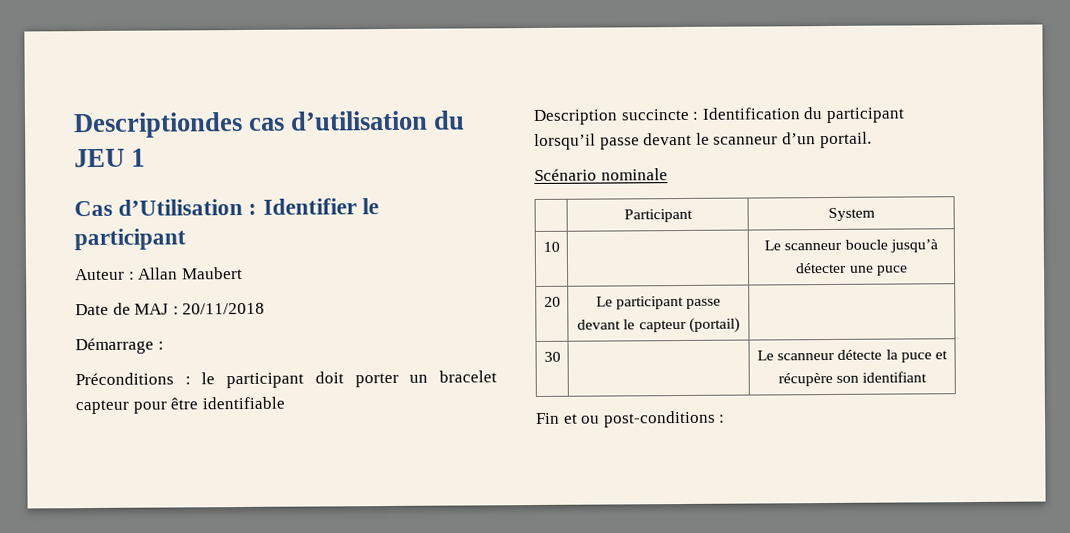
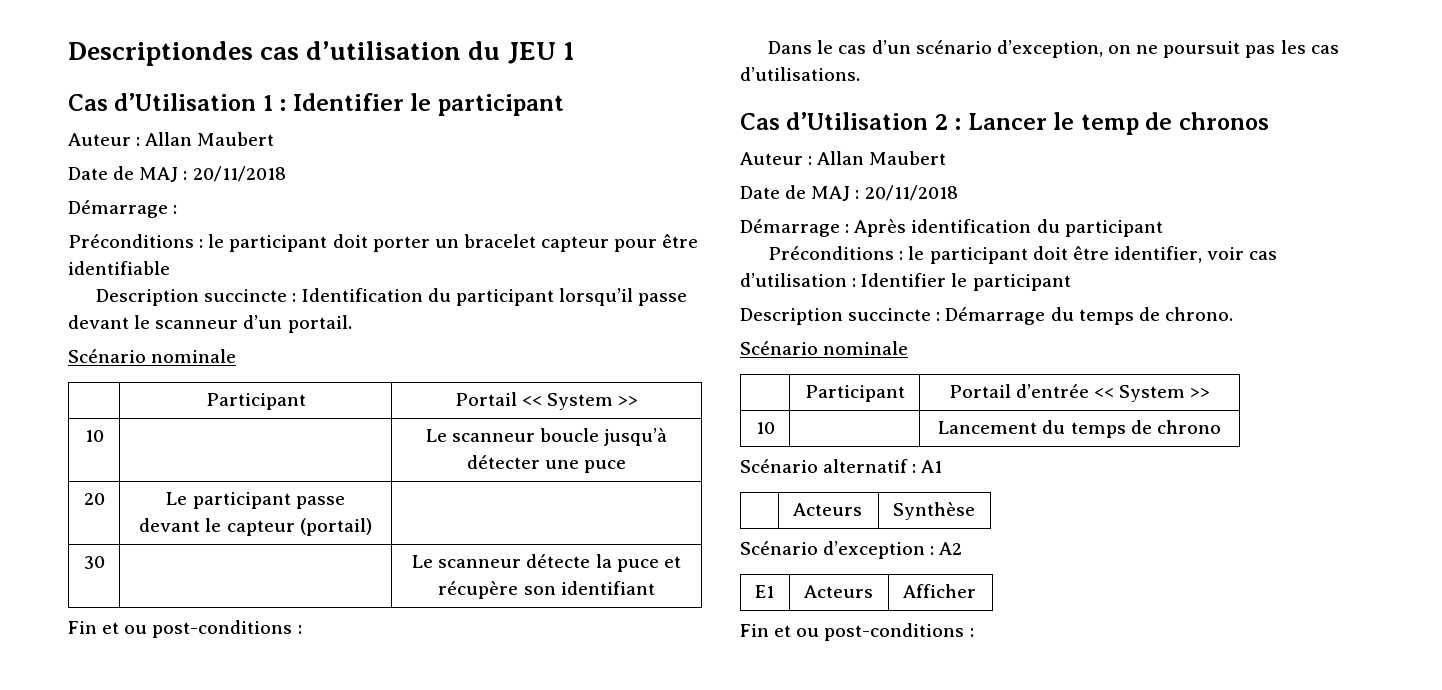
(244, 207) none -> [262,95,273,111] 1
[827,207,875,222] System -> [454,392,639,410] Portail << System >>
(726, 418) none -> [768,40,1339,58] [740,67,860,81] [740,112,1269,135] [740,151,947,165] [740,185,958,201] [740,219,1163,237] [768,246,1278,264] [740,273,1071,291] [740,307,1233,325] [740,341,909,355] [804,385,905,402] [948,384,1211,402] [755,422,775,434] [938,420,1221,438] [740,459,943,473] [792,503,862,516] [892,502,975,520] [740,541,963,559] [754,585,774,598] [803,585,873,598] [902,584,976,598] [740,623,974,641] // Dans le cas d’un scénario d’exception, on ne poursuit pas les cas d’utilisations. // Cas d’Utilisation 2 : Lancer le temp de chronos // Auteur : Allan Maubert // Date de MAJ : 20/11/2018 // Démarrage : Après identification du participant // Préconditions : le participant doit être identifier, voir cas d’utilisation : Identifier le participant // Description succincte : Démarrage du temps de chrono. // Scénario nominale // | Participant | Portail d’entrée << System >> // 10 | | Lancement du temps de chrono // Scénario alternatif : A1 // | Acteurs | Synthèse // Scénario d’exception : A2 // E1 | Acteurs | Afficher // Fin et ou post-conditions :

